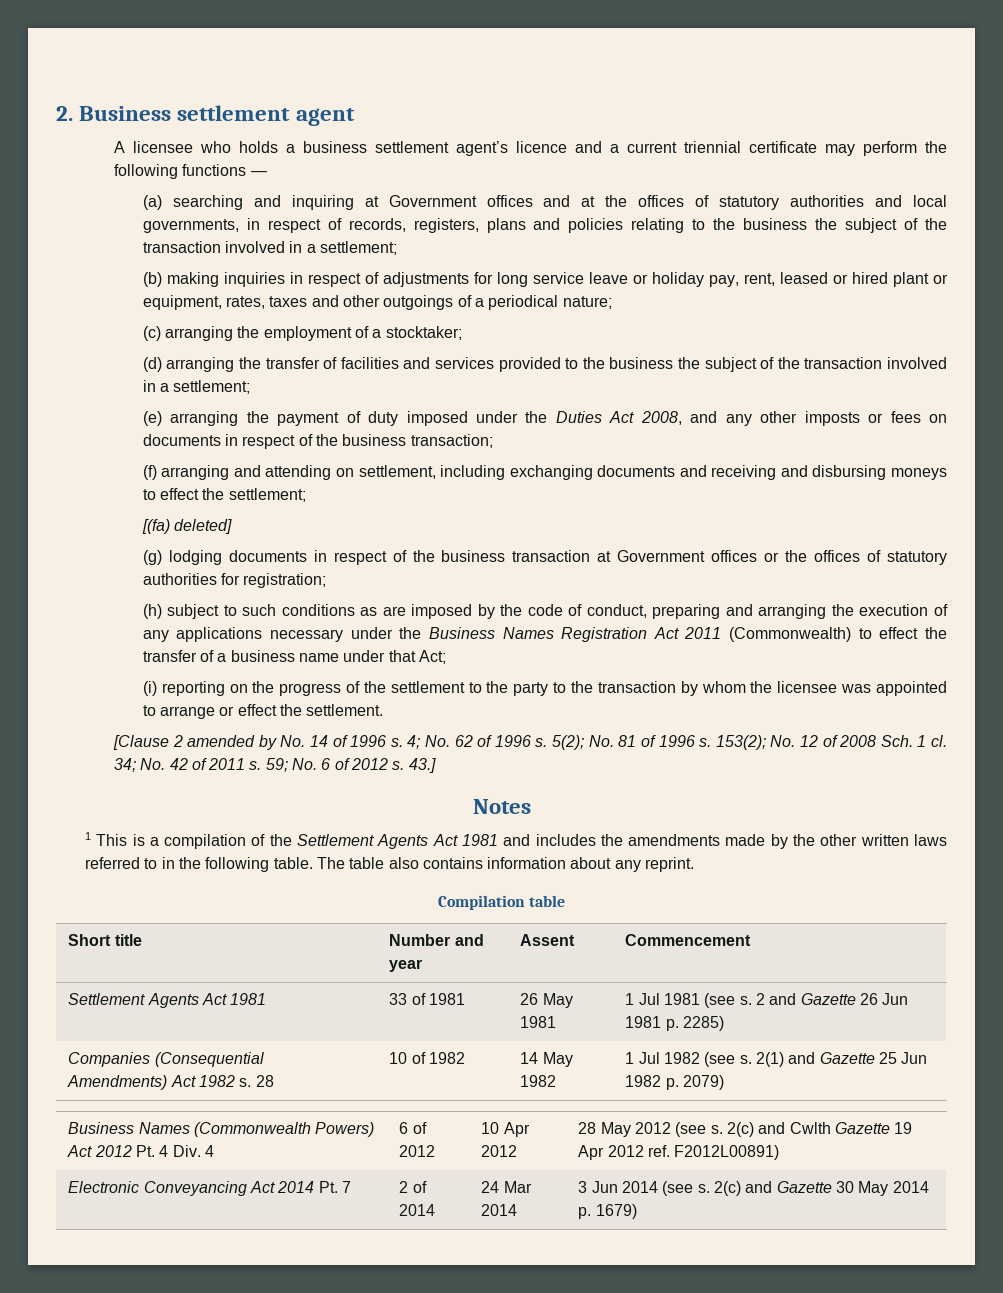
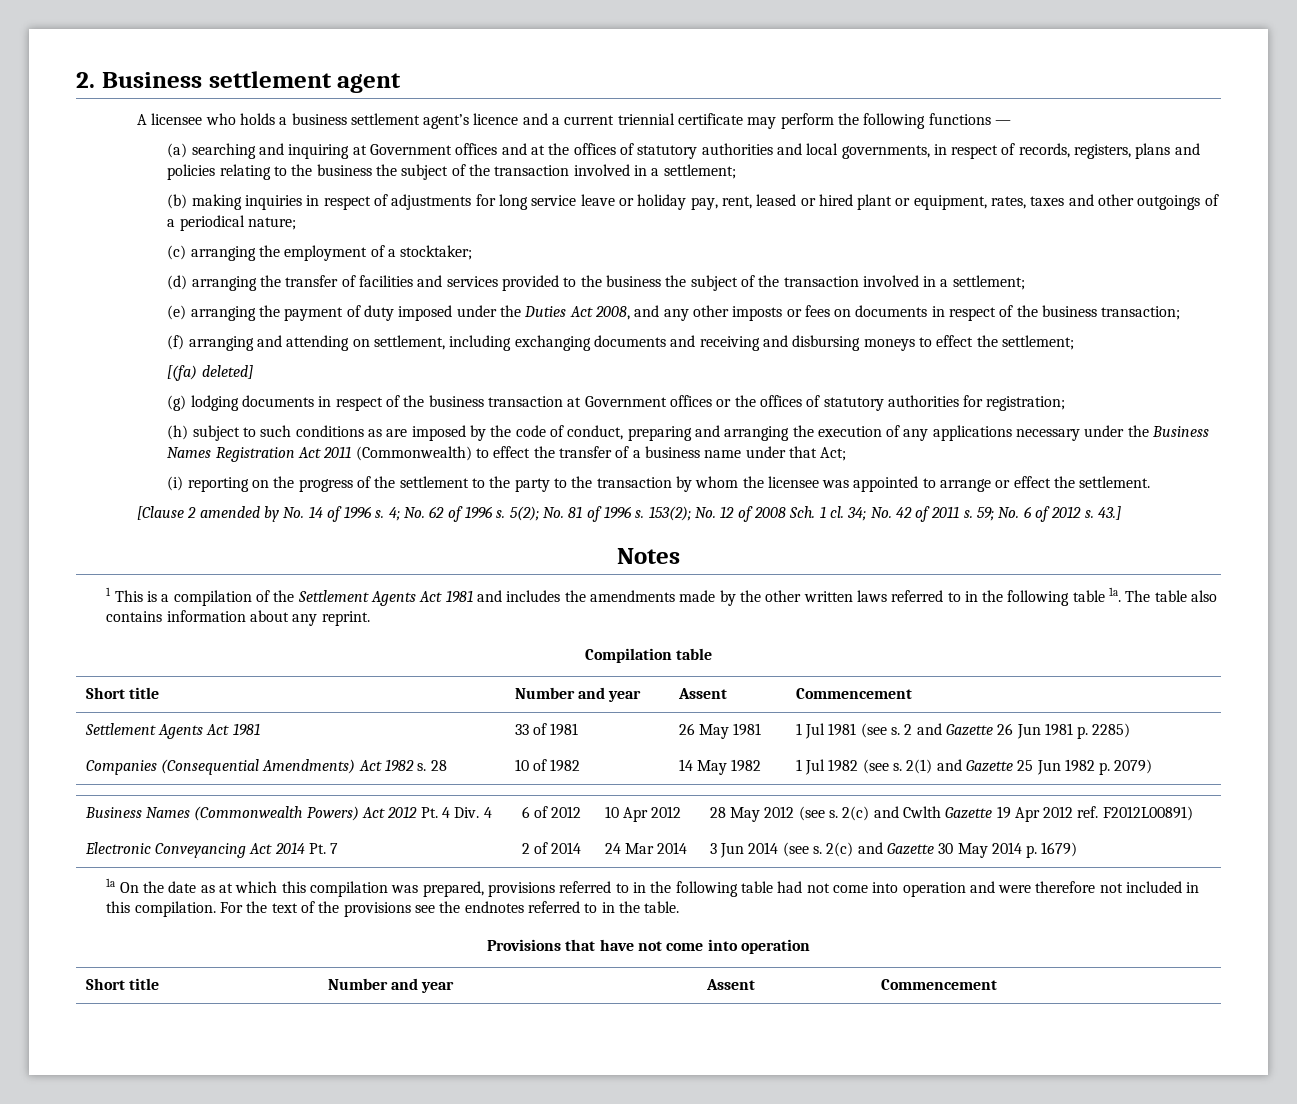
[273,857,313,869] table. -> [1072,587,1122,602] table 1a.
(637, 1211) none -> [106,878,1200,897] [106,901,680,917] [487,939,810,954] [85,978,159,990] [327,978,455,993] [705,979,755,990] [880,979,997,990] // 1a On the date as at which this compilation was prepared, provisions referred to in the following table had not come into operation and were therefore not included in this compilation. For the text of the provisions see the endnotes referred to in the table. // Provisions that have not come into operation // Short title | Number and year | Assent | Commencement

